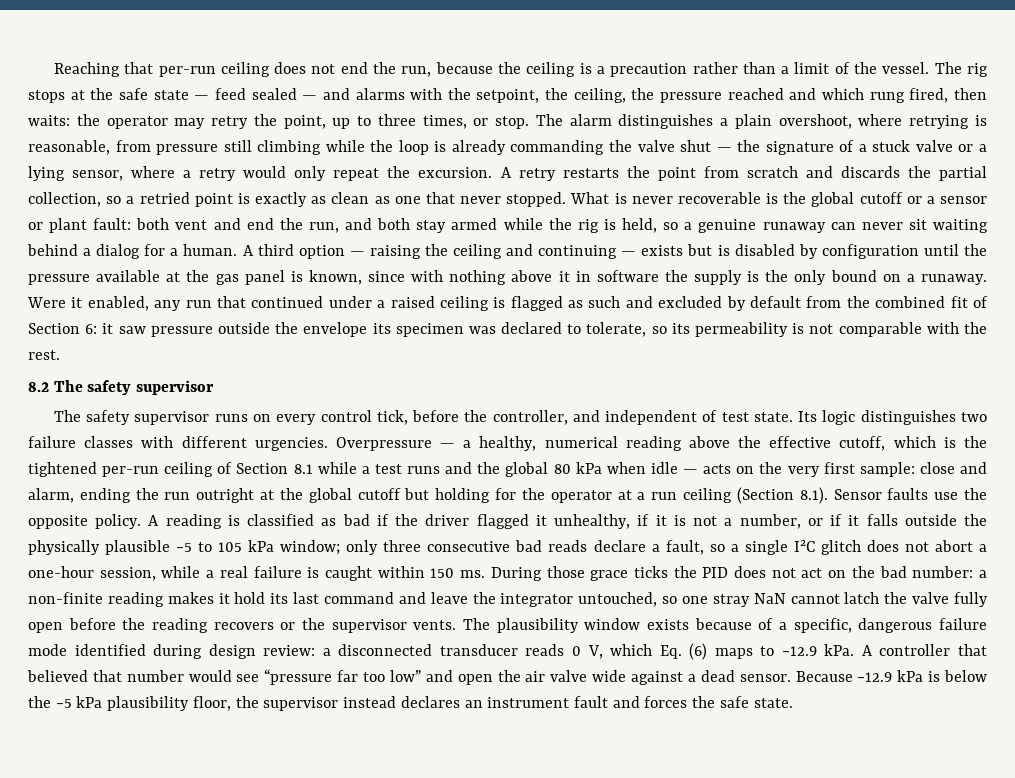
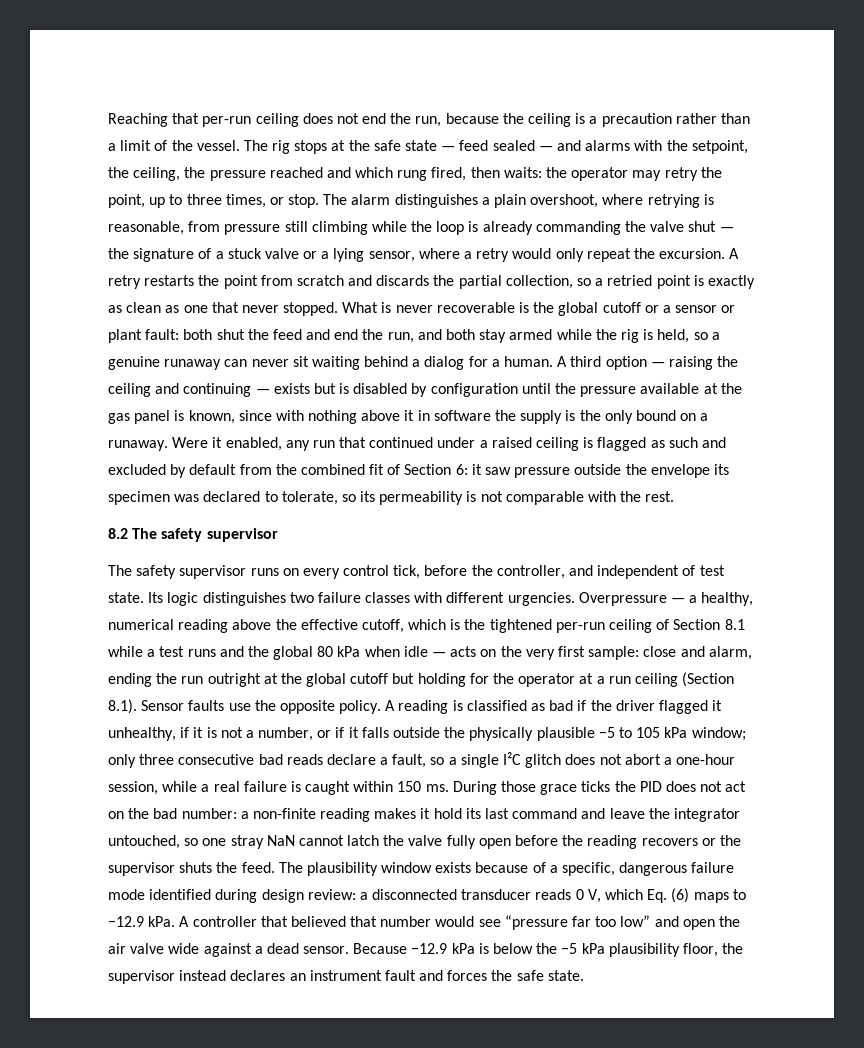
[175,220,208,230] vent -> [216,329,302,340] shut the feed
[413,620,457,630] vents. -> [179,862,275,873] shuts the feed.

